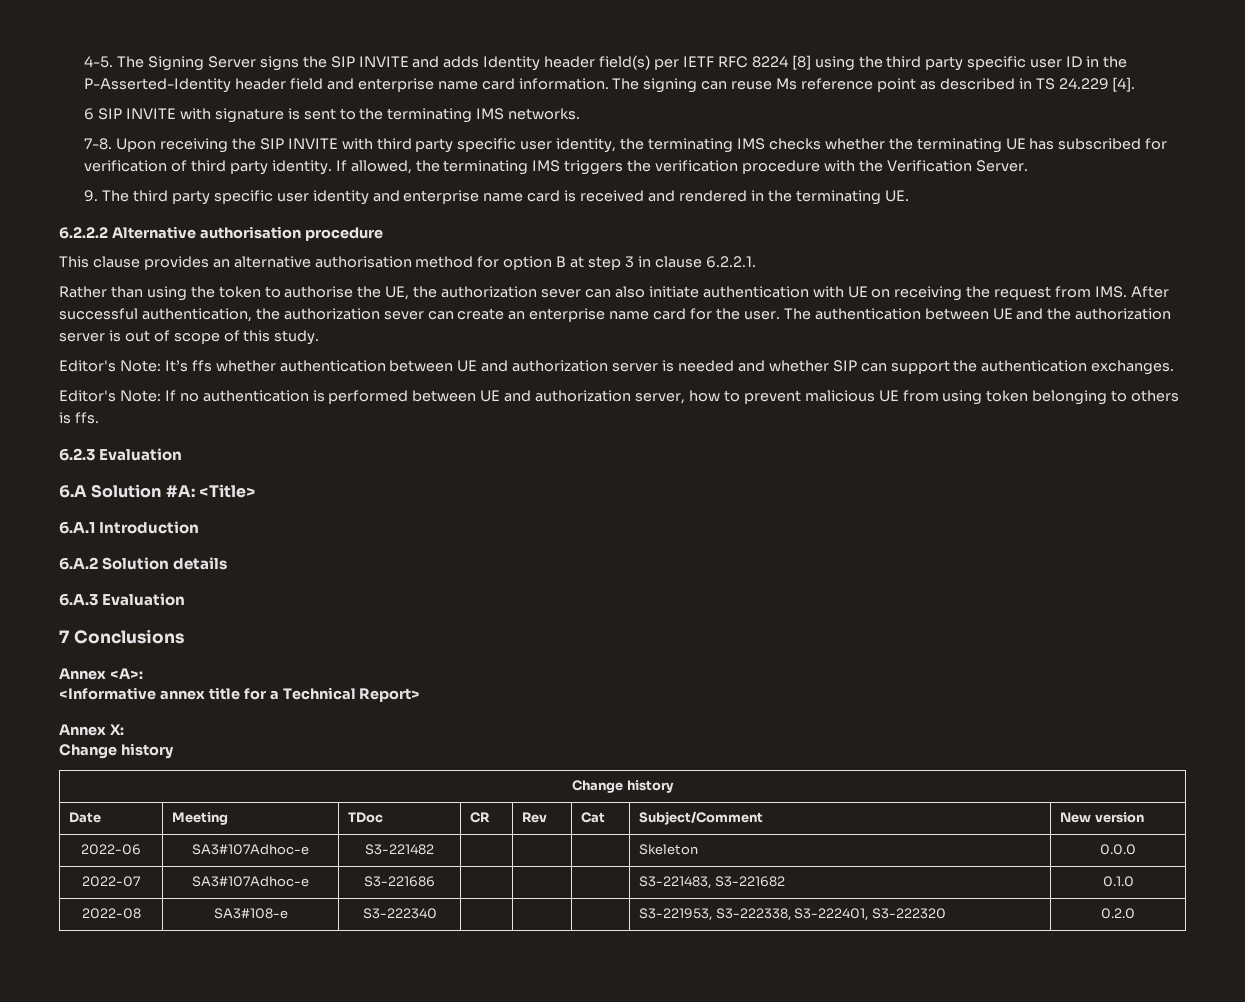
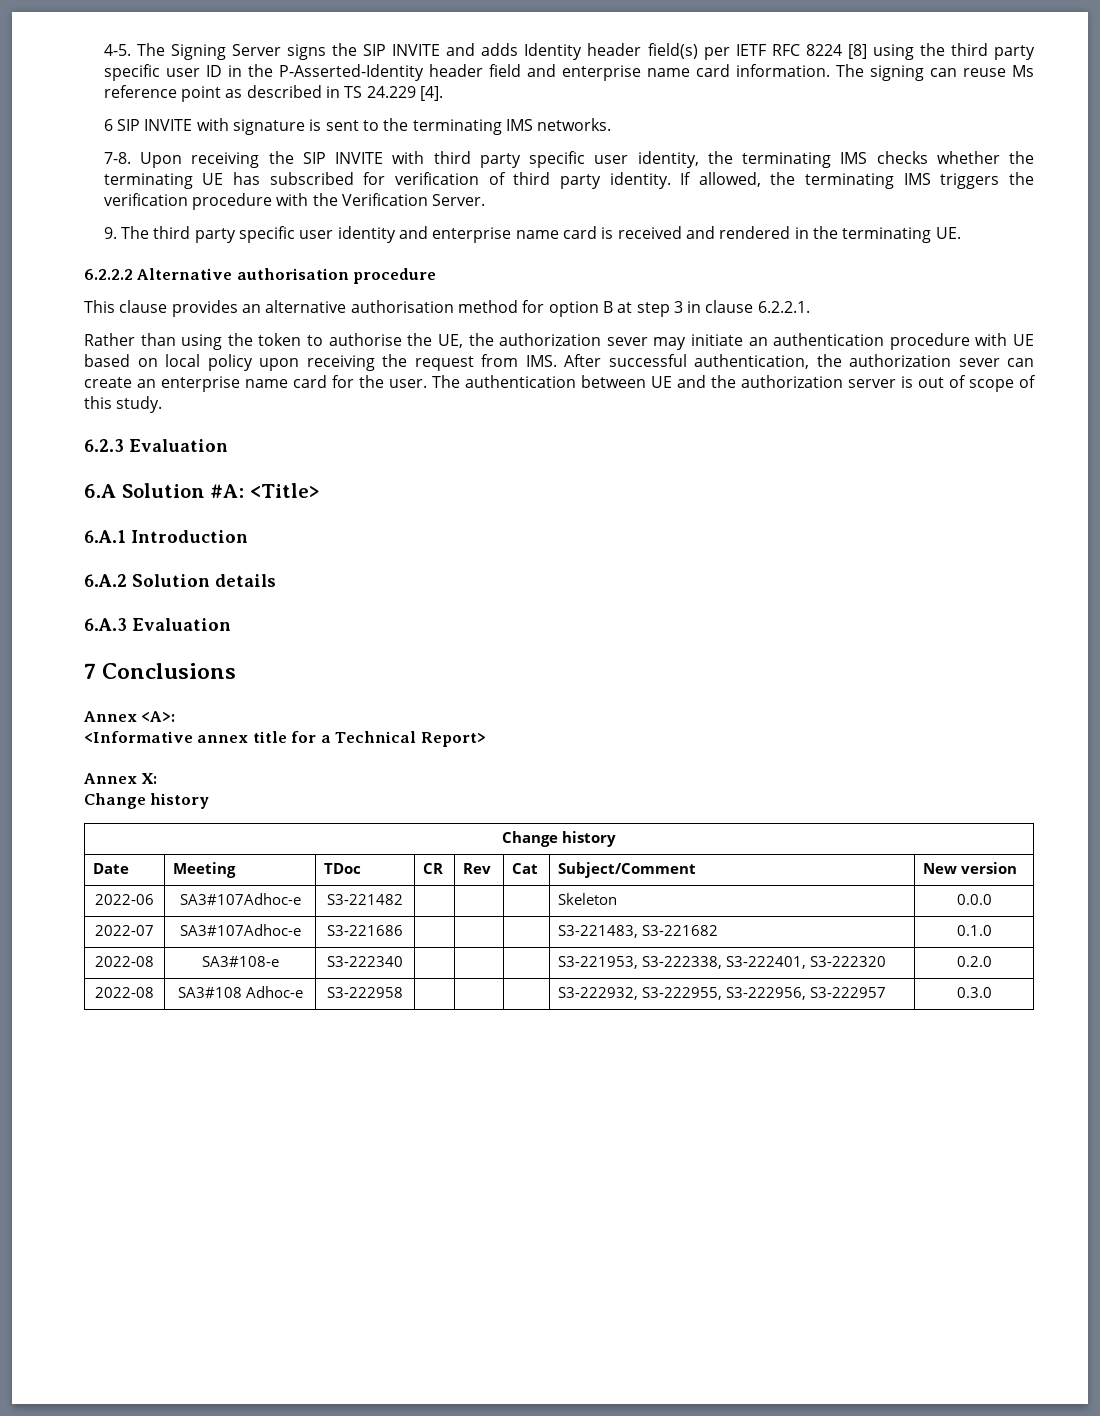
[584,286,891,298] can also initiate authentication with UE on -> [653,333,1034,350] [84,354,299,371] may initiate an authentication procedure with UE based on local policy upon
[59,360,1175,375] [59,390,1180,405] [59,412,99,424] // Editor's Note: It’s ffs whether authentication between UE and authorization server is needed and whether SIP can support the authentication exchanges. // Editor's Note: If no authentication is performed between UE and authorization server, how to prevent malicious UE from using token belonging to others is ffs. -> (163, 404) none
(1135, 913) none -> [95,987,154,998] [177,986,303,998] [327,987,403,998] [557,987,886,1000] [956,987,992,998] // 2022-08 | SA3#108 Adhoc-e | S3-222958 | | | | S3-222932, S3-222955, S3-222956, S3-222957 | 0.3.0

